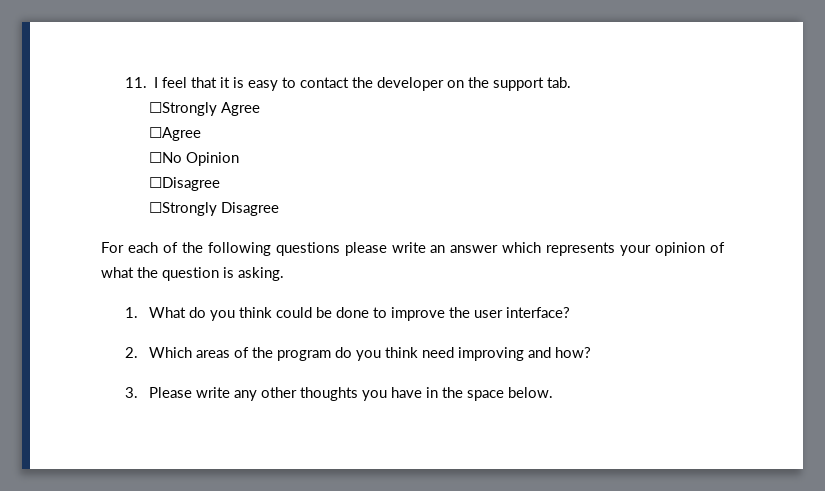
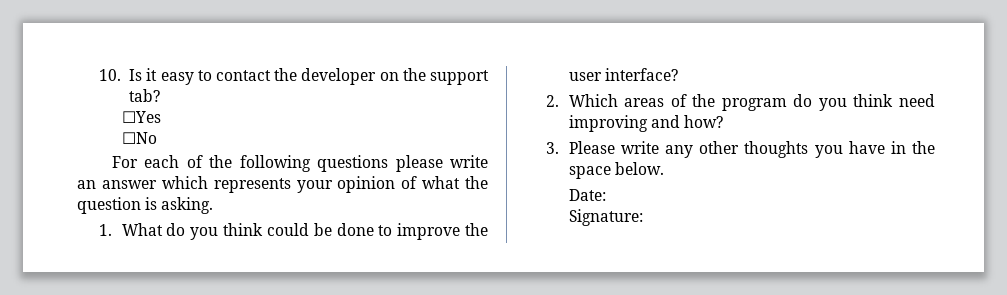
[125,77,245,88] 11. I feel that it is -> [99,68,158,81] 10. Is it
[547,77,572,88] [149,102,261,116] [149,127,202,141] [149,152,240,166] [149,177,221,191] [149,202,280,216] tab. // ☐Strongly Agree // ☐Agree // ☐No Opinion // ☐Disagree // ☐Strongly Disagree -> [129,89,161,102] [121,111,161,123] [121,132,157,144] tab? // ☐Yes // ☐No
(554, 392) none -> [568,189,606,201] [568,209,643,226] // Date: // Signature:

